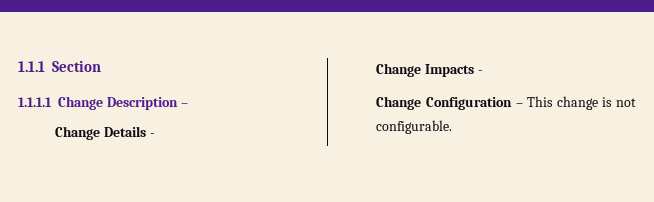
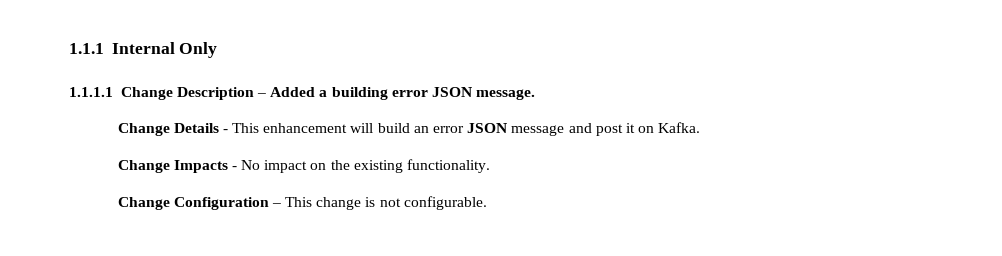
[52,60,101,72] Section -> [111,42,218,58] Internal Only
[55,126,155,140] [376,63,483,77] // Change Details - // Change Impacts - -> [270,87,536,100] [117,122,701,136] [117,159,490,173] Added a building error JSON message. // Change Details - This enhancement will build an error JSON message and post it on Kafka. // Change Impacts - No impact on the existing functionality.

